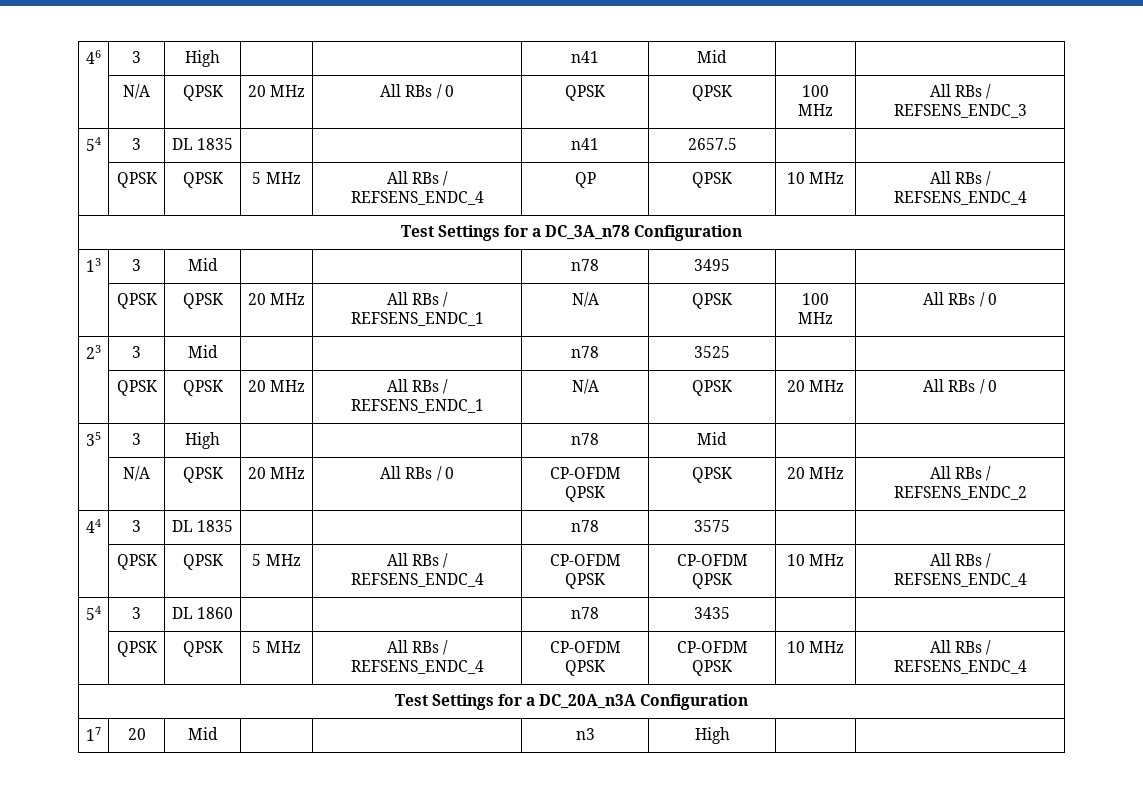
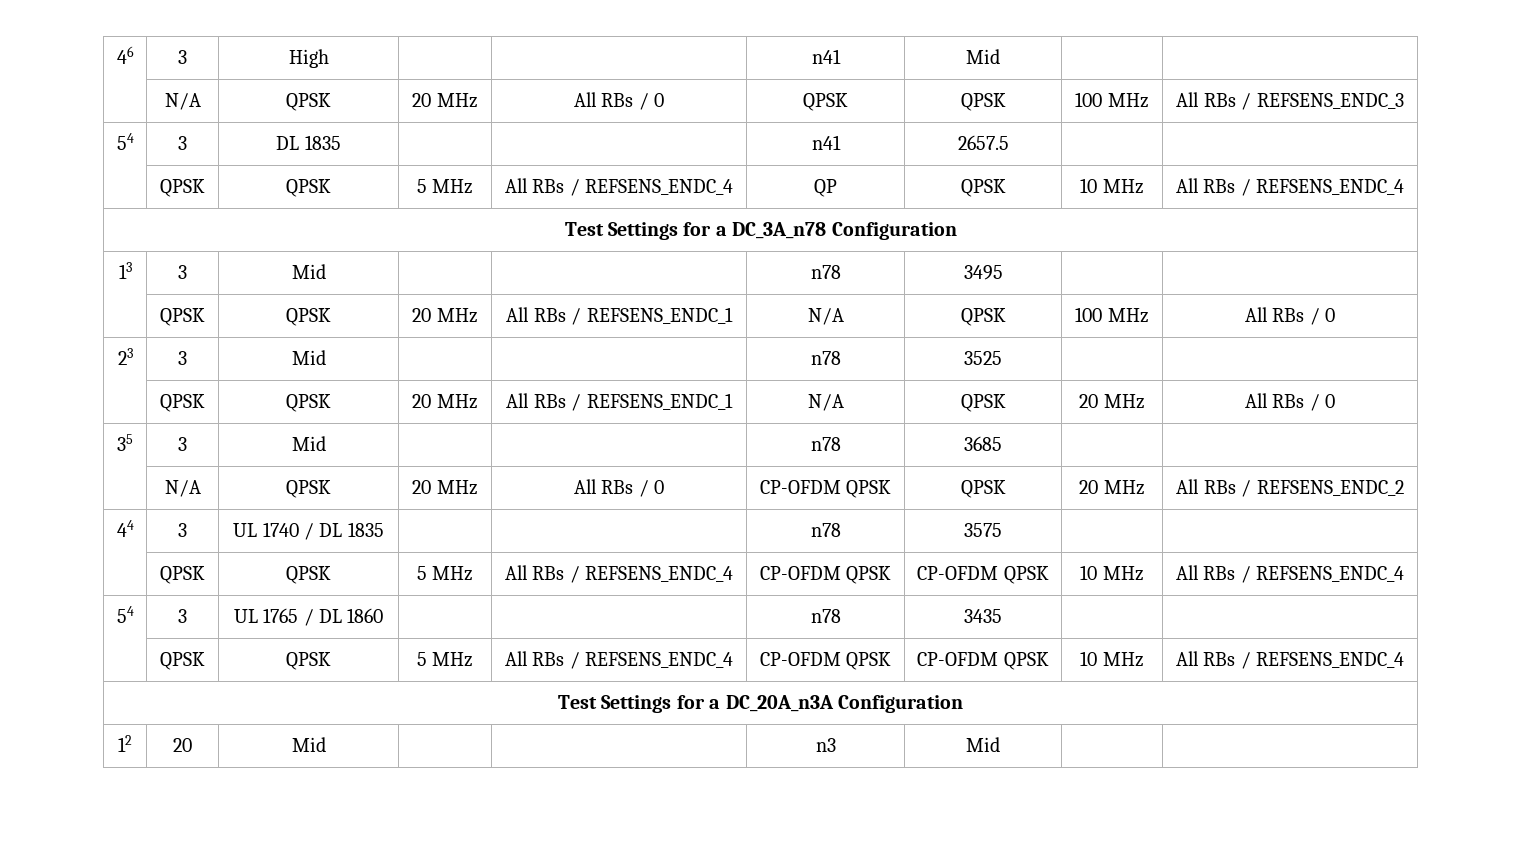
[185,432,220,449] [571,433,599,445] [697,432,727,445] High | | | n78 | Mid -> [291,436,326,451] [810,437,841,451] [964,436,1002,451] Mid | | | n78 | 3685
(141, 526) none -> [233,522,314,540] UL 1740 /
(141, 613) none -> [233,608,314,626] UL 1765 /
[86,727,101,741] 17 -> [118,735,132,752] 12
[694,727,730,744] High -> [966,737,1000,752] Mid

